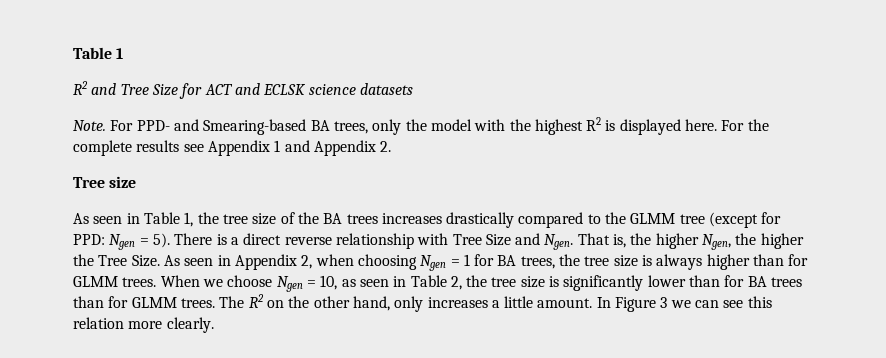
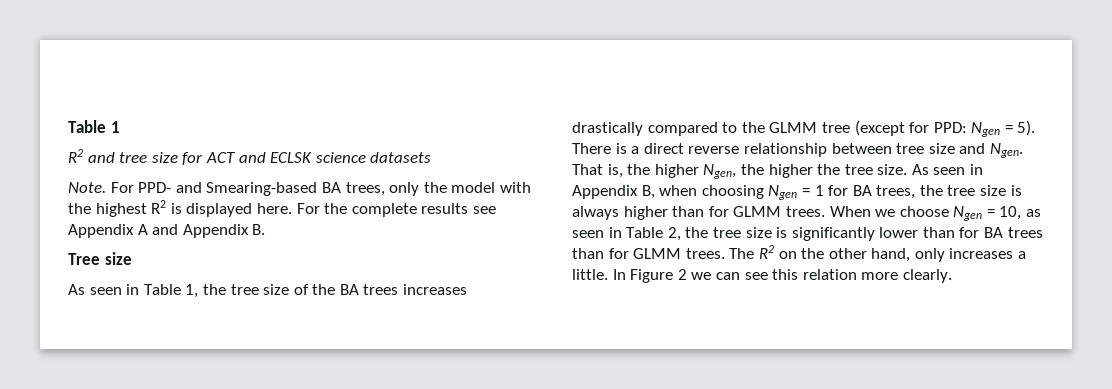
[120,84,178,96] Tree Size -> [119,152,178,163] tree size
[274,140,281,152] 1 -> [137,224,148,235] A
[380,141,392,152] 2. -> [252,224,266,235] B.
[417,233,511,246] with Tree Size -> [831,143,955,154] between tree size
[98,255,160,267] Tree Size. -> [844,164,908,175] tree size.
[301,255,313,269] 2, -> [641,185,655,199] B,
[504,296,593,308] little amount. -> [572,269,608,280] little.
[660,297,668,308] 3 -> [677,269,687,280] 2

